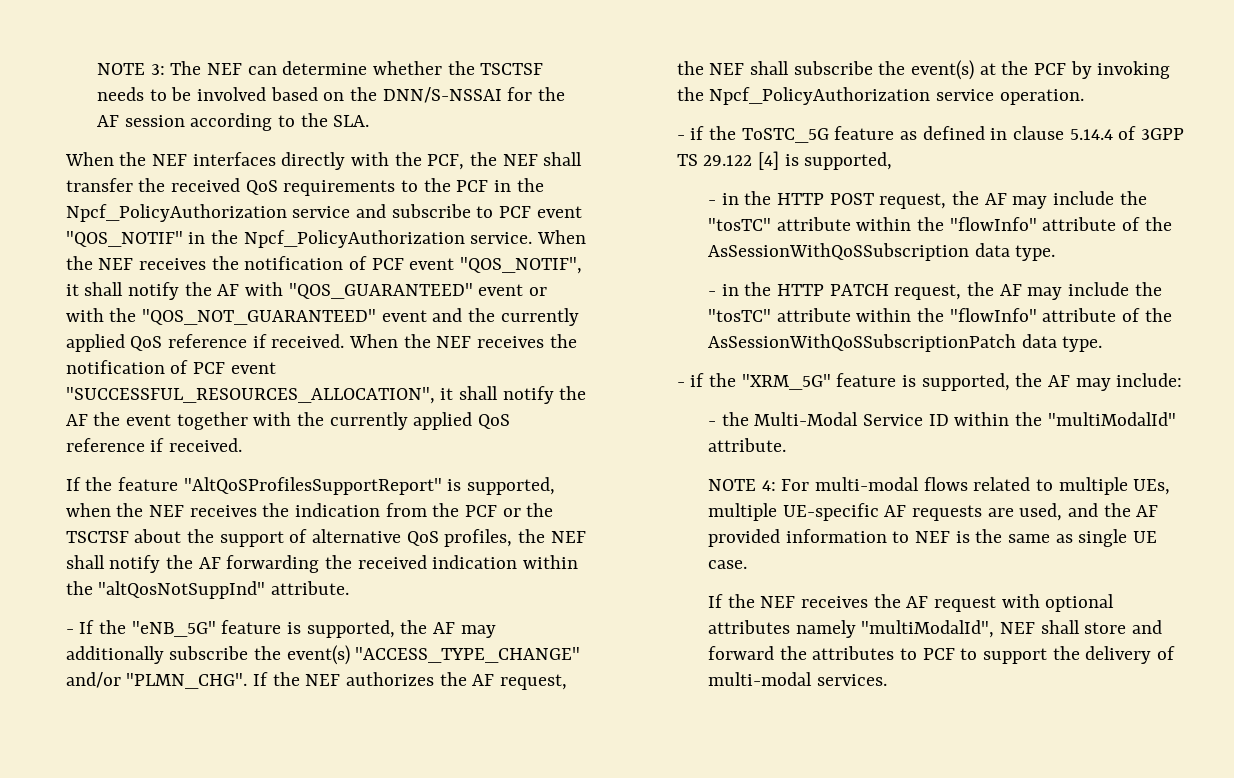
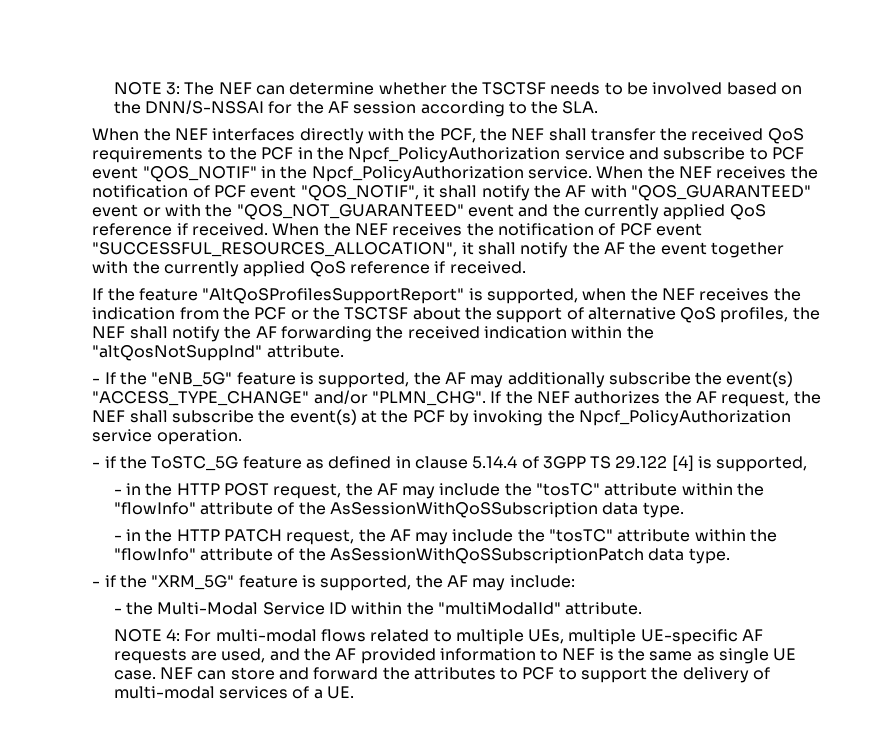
[708,594,1115,612] [708,620,1080,638] // If the NEF receives the AF request with optional attributes namely "multiModalId", NEF shall -> [159,667,227,680] NEF can
[816,674,887,686] services. -> [218,686,354,699] services of a UE.

